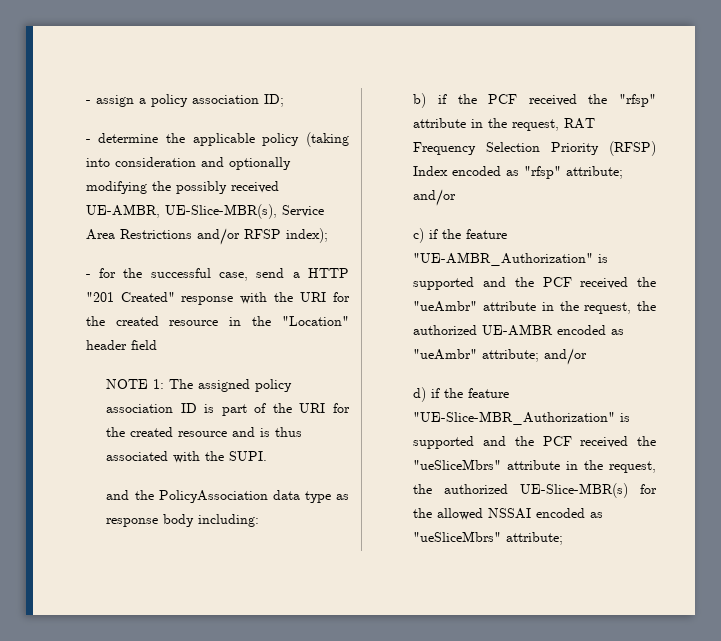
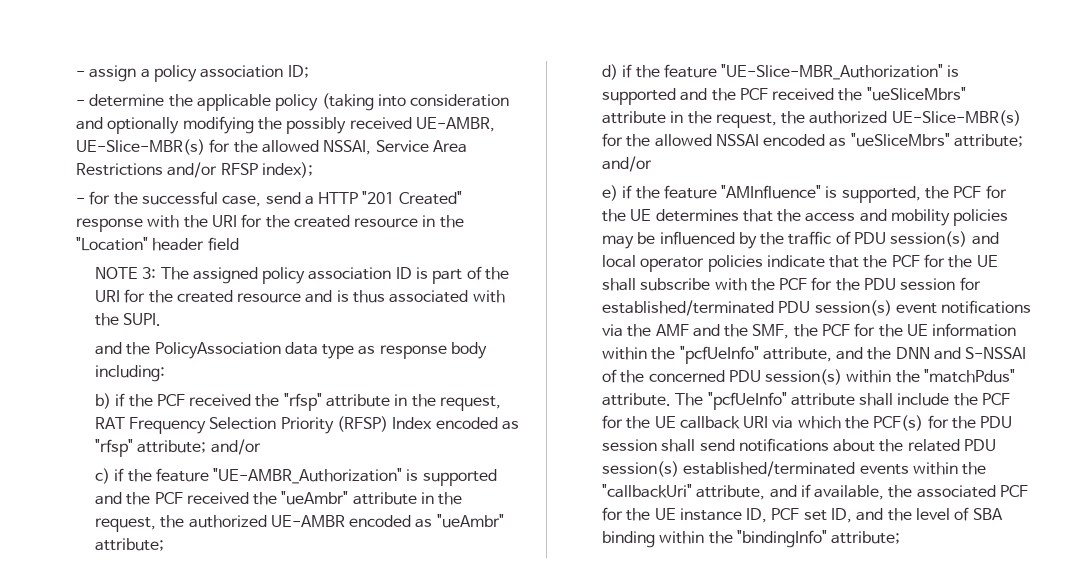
[164,204,277,219] UE-Slice-MBR(s), -> [75,139,372,155] UE-Slice-MBR(s) for the allowed NSSAI,
[153,379,165,389] 1: -> [142,267,157,279] 3:
[544,348,588,365] and/or -> (164, 544) none
(564, 538) none -> [601,156,652,172] [601,185,1007,203] [601,209,1009,226] [601,231,999,249] [601,254,998,272] [601,277,981,291] [601,300,1032,316] [601,323,1017,339] [601,346,1027,364] [601,369,1016,385] [601,392,1011,410] [601,415,1013,431] [601,438,997,452] [601,461,987,477] [601,484,1029,500] [601,507,1003,523] [601,530,901,548] and/or // e) if the feature "AMInfluence" is supported, the PCF for the UE determines that the access and mobility policies may be influenced by the traffic of PDU session(s) and local operator policies indicate that the PCF for the UE shall subscribe with the PCF for the PDU session for established/terminated PDU session(s) event notifications via the AMF and the SMF, the PCF for the UE information within the "pcfUeInfo" attribute, and the DNN and S-NSSAI of the concerned PDU session(s) within the "matchPdus" attribute. The "pcfUeInfo" attribute shall include the PCF for the UE callback URI via which the PCF(s) for the PDU session shall send notifications about the related PDU session(s) established/terminated events within the "callbackUri" attribute, and if available, the associated PCF for the UE instance ID, PCF set ID, and the level of SBA binding within the "bindingInfo" attribute;

